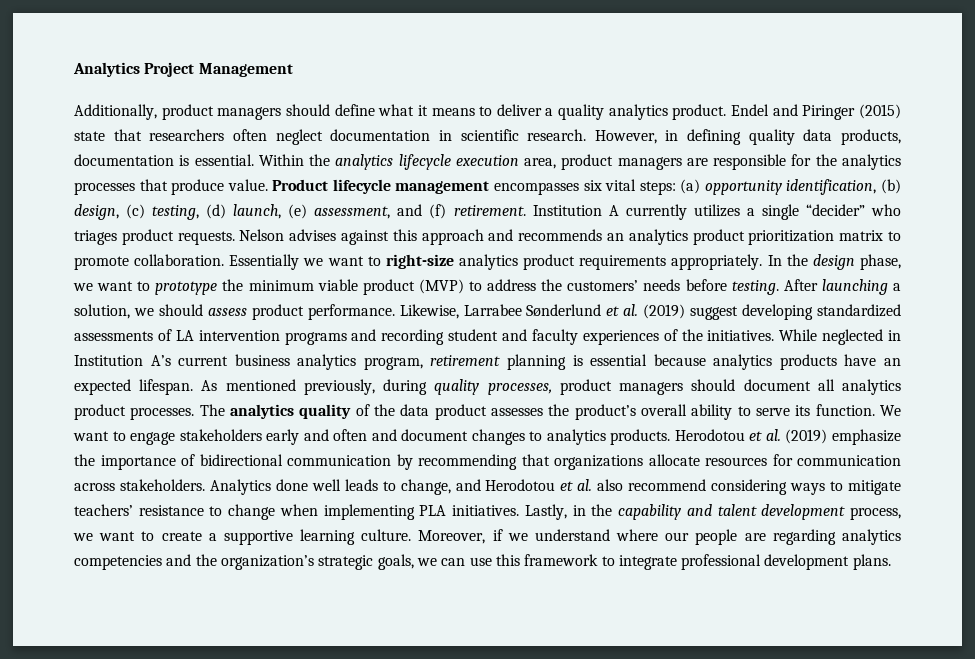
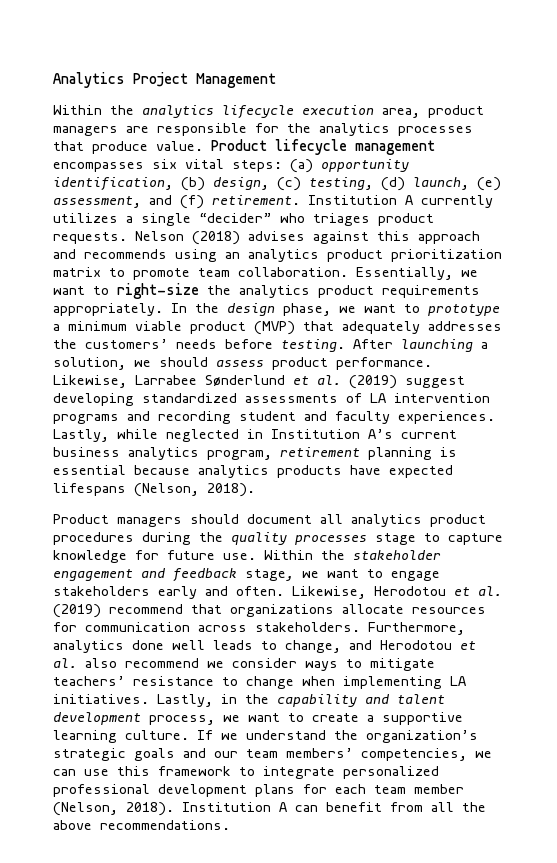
[74,104,901,120] [74,129,901,145] [74,154,254,166] Additionally, product managers should define what it means to deliver a quality analytics product. Endel and Piringer (2015) state that researchers often neglect documentation in scientific research. However, in defining quality data products, documentation is essential. -> (276, 80) none
(285, 235) none -> [192,231,240,245] (2018)
(603, 235) none -> [175,249,217,262] using
[134,254,300,270] collaboration. Essentially -> [198,267,453,280] team collaboration. Essentially,
(454, 261) none -> [207,285,231,295] the
[222,279,244,291] the -> [53,324,60,331] a
[468,279,537,291] to address -> [303,321,502,334] that adequately addresses
[582,329,818,345] experiences of the initiatives. While -> [398,411,495,424] [53,429,158,442] experiences. Lastly, while
[883,358,901,366] [74,379,612,395] an expected lifespan. As mentioned previously, during quality processes, product -> [389,465,453,478] [53,483,255,497] [53,514,109,524] expected lifespans (Nelson, 2018). // Product
[130,404,902,420] processes. The analytics quality of the data product assesses the product’s overall ability to serve its function. We -> [53,532,503,545] [53,550,441,563] [53,568,319,582] procedures during the quality processes stage to capture knowledge for future use. Within the stakeholder engagement and feedback stage, we
[333,429,901,445] [74,454,517,470] often and document changes to analytics products. Herodotou et al. (2019) emphasize the importance of bidirectional communication by recommending -> [236,586,502,599] [53,604,183,618] often. Likewise, Herodotou et al. (2019) recommend
[209,479,271,495] Analytics -> [368,622,465,635] [53,640,124,653] Furthermore, analytics
[711,479,788,495] considering -> [207,658,297,668] we consider
[419,505,447,516] PLA -> [450,676,466,686] LA
[418,529,901,545] [74,554,414,570] Moreover, if we understand where our people are regarding analytics competencies and the organization’s strategic goals, -> [197,730,478,743] [53,748,467,761] If we understand the organization’s strategic goals and our team members’ competencies,
(677, 562) none -> [343,766,439,779] personalized
[852,554,891,570] plans. -> [255,784,464,797] [53,802,486,816] [53,820,230,830] plans for each team member (Nelson, 2018). Institution A can benefit from all the above recommendations.

